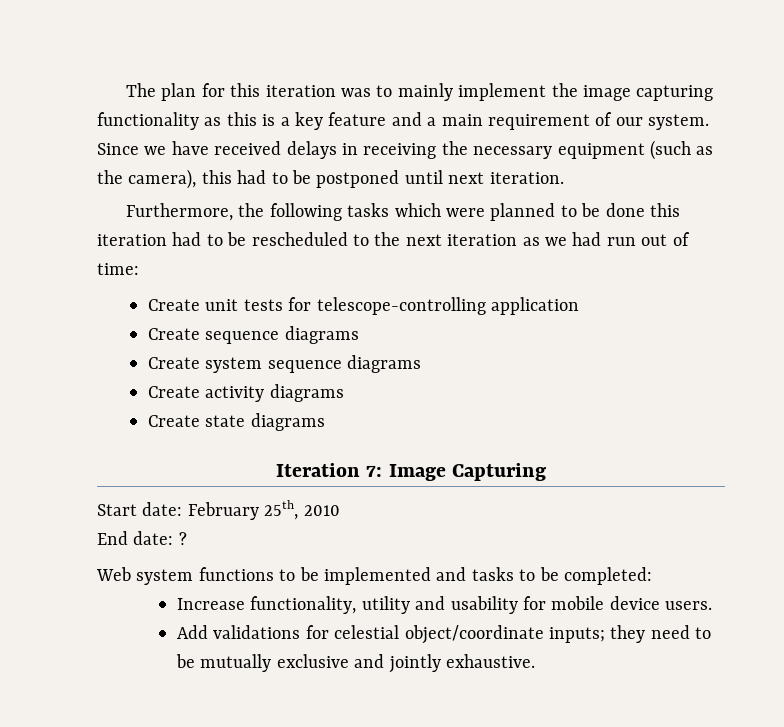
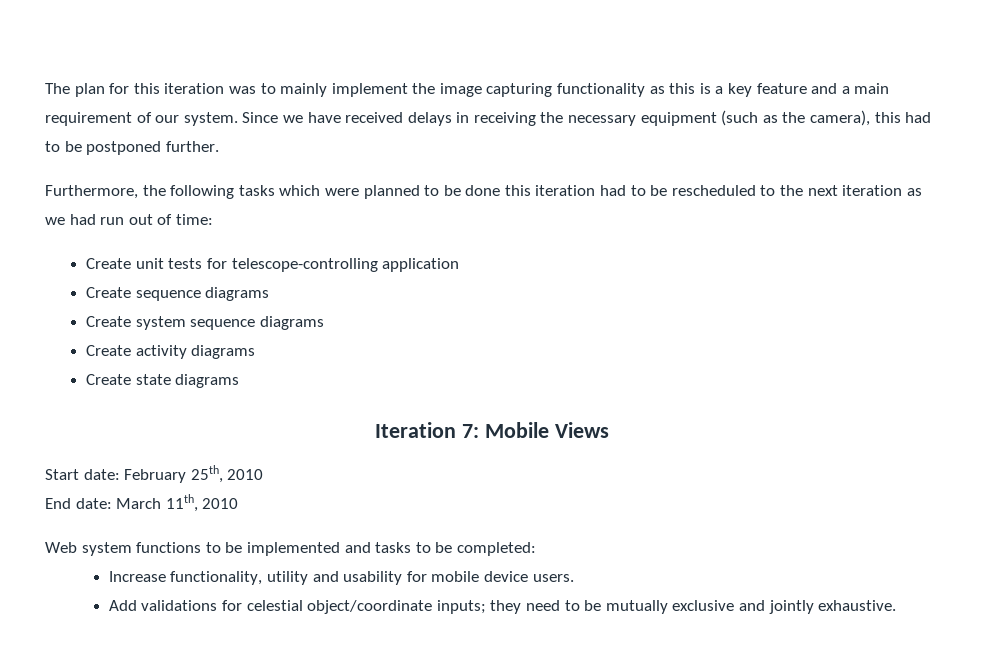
[404,170,564,184] until next iteration. -> [165,141,219,152] further.
[388,463,546,481] Image Capturing -> [484,422,609,438] Mobile Views
[178,532,187,545] ? -> [116,494,239,512] March 11th, 2010

